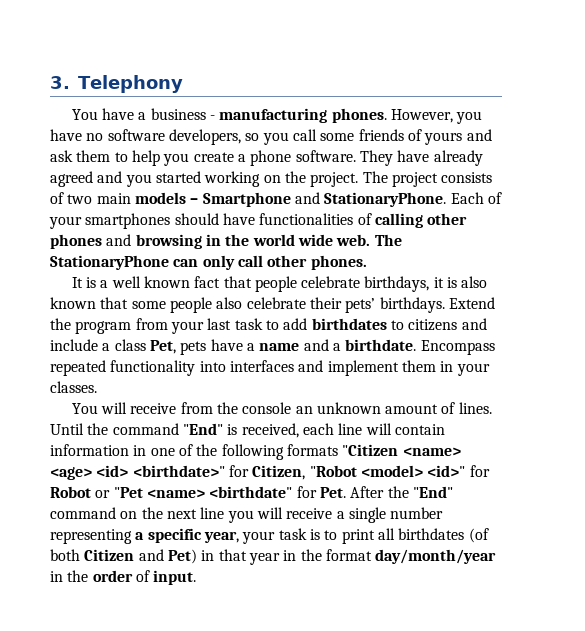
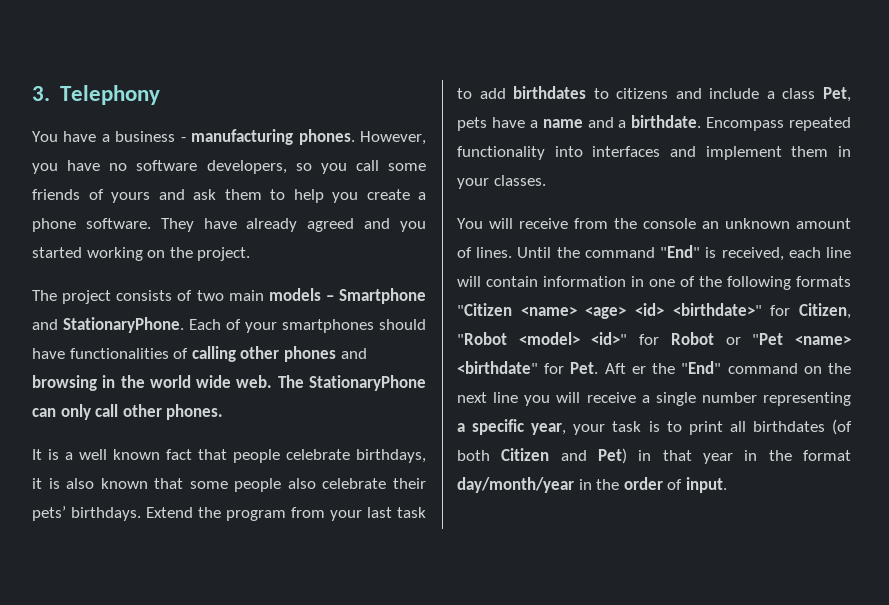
(359, 179) none -> (251, 254) //
[350,486,385,498] After -> [604,363,646,374] Aft er

